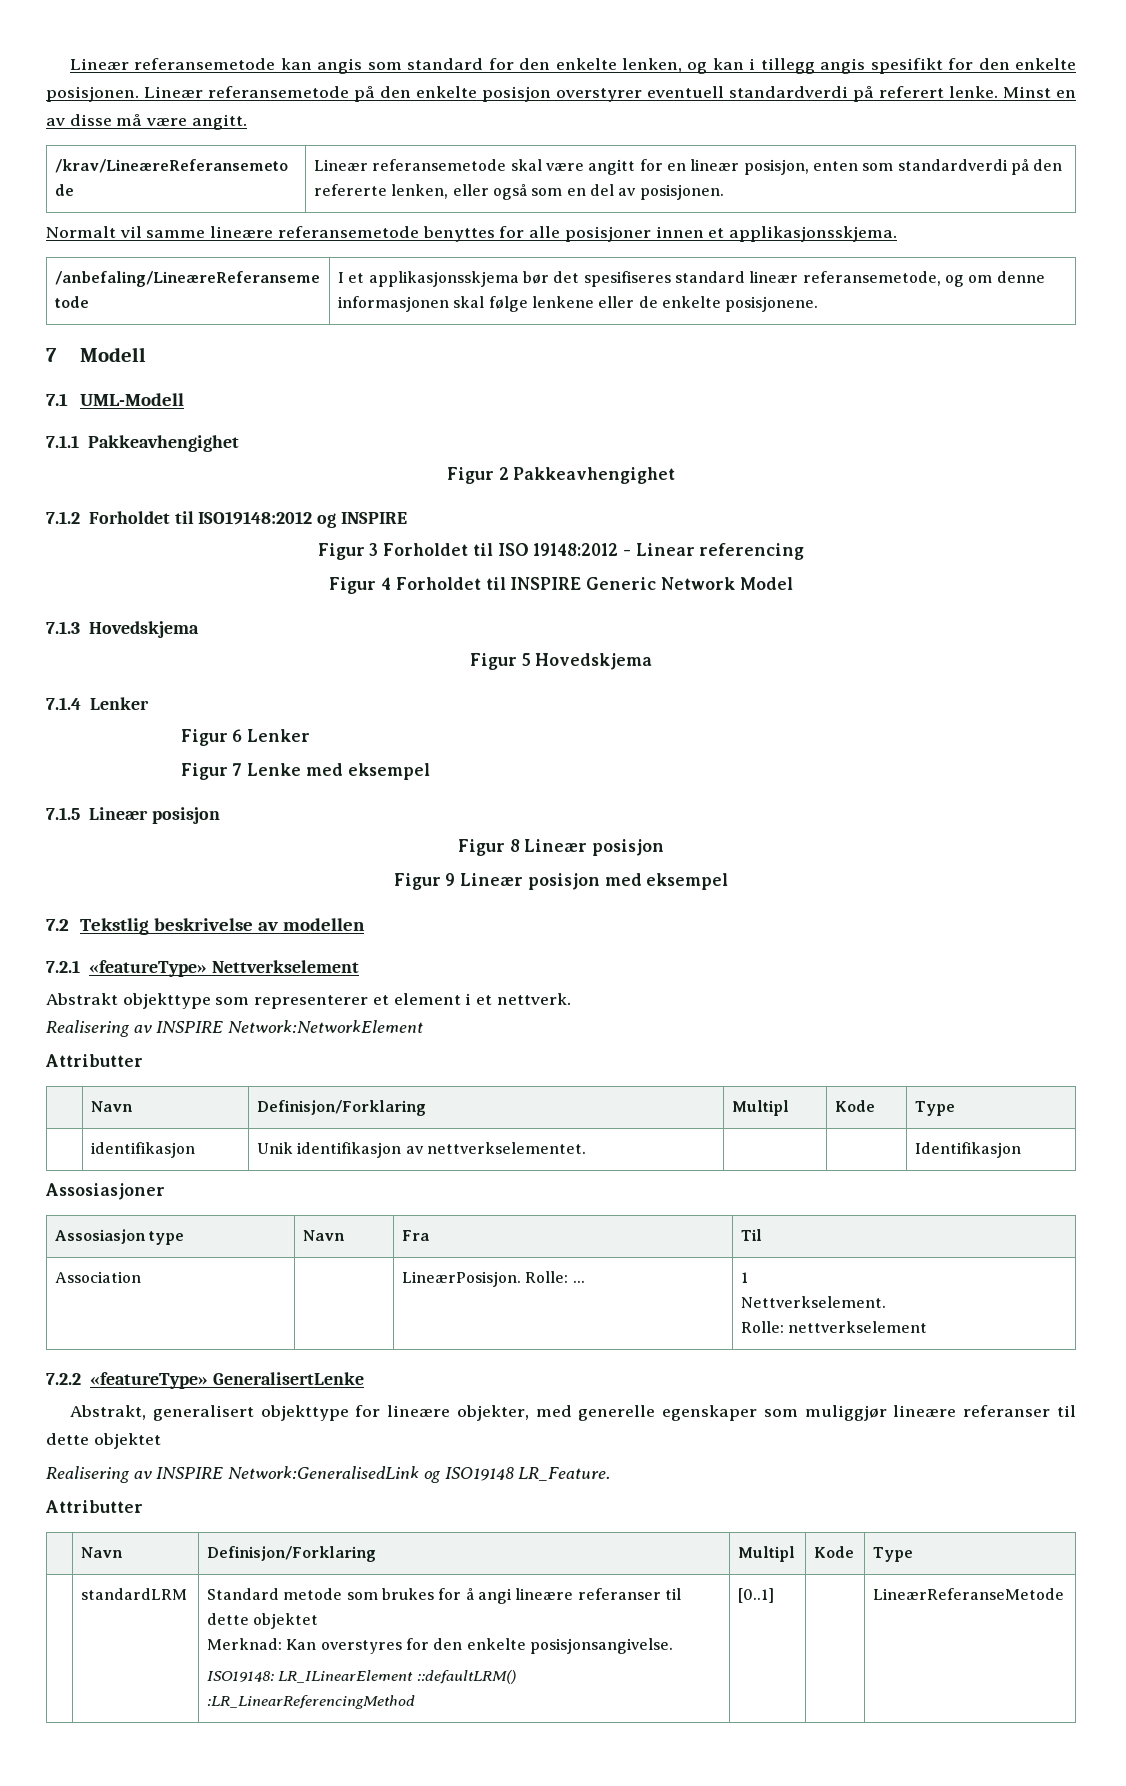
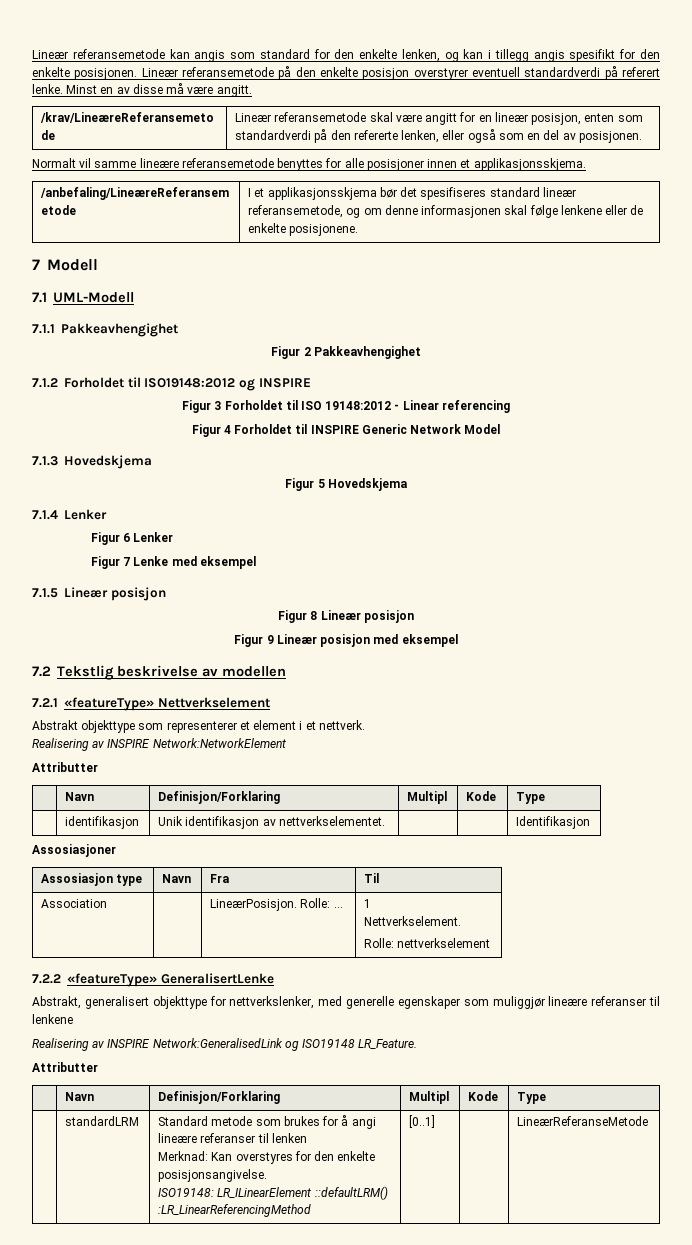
[387,1405,529,1421] lineære objekter, -> [229,996,315,1009] nettverkslenker,
[46,1433,161,1449] dette objektet -> [32,1014,73,1024] lenkene
[207,1613,319,1629] dette objektet -> [271,1133,307,1143] lenken

